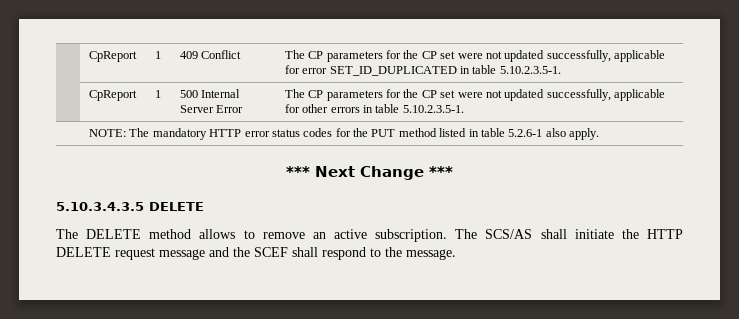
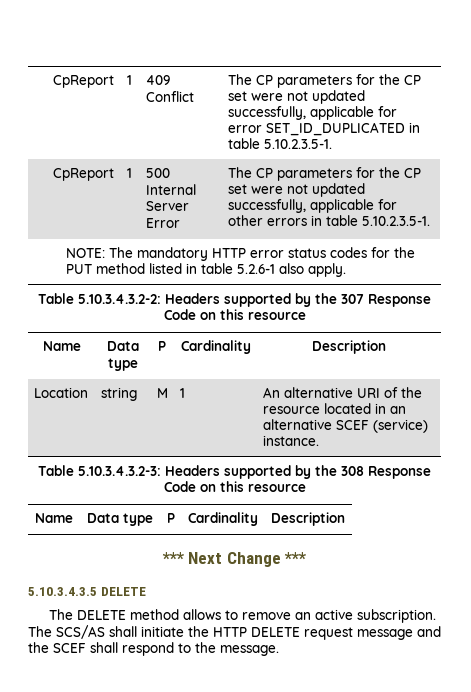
(600, 134) none -> [38,293,431,307] [163,309,306,320] [43,341,81,351] [106,341,139,351] [107,358,138,371] [158,341,166,351] [181,340,251,354] [312,340,386,354] [34,387,89,398] [101,387,138,401] [156,388,168,398] [180,388,186,398] [263,387,423,398] [263,403,407,414] [263,419,429,433] [263,435,320,446] [38,465,431,479] [163,481,306,492] [35,513,73,523] [86,513,153,526] [166,513,175,523] [188,512,258,526] [271,512,345,526] // Table 5.10.3.4.3.2-2: Headers supported by the 307 Response Code on this resource // Name | Data type | P | Cardinality | Description // Location | string | M | 1 | An alternative URI of the resource located in an alternative SCEF (service) instance. // Table 5.10.3.4.3.2-3: Headers supported by the 308 Response Code on this resource // Name | Data type | P | Cardinality | Description

